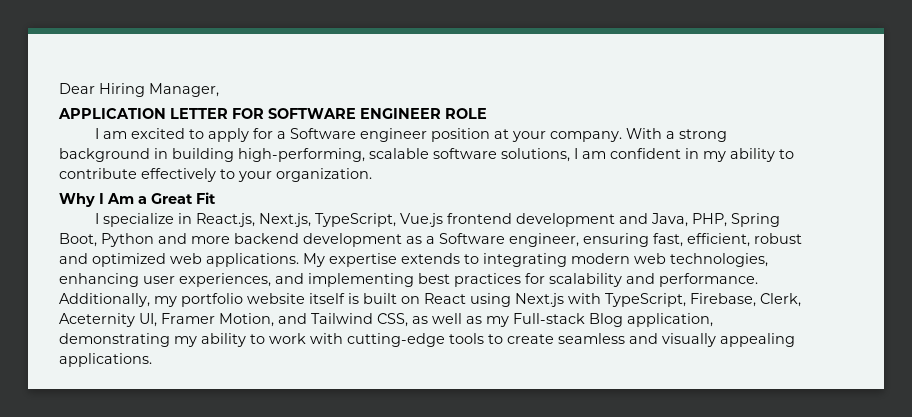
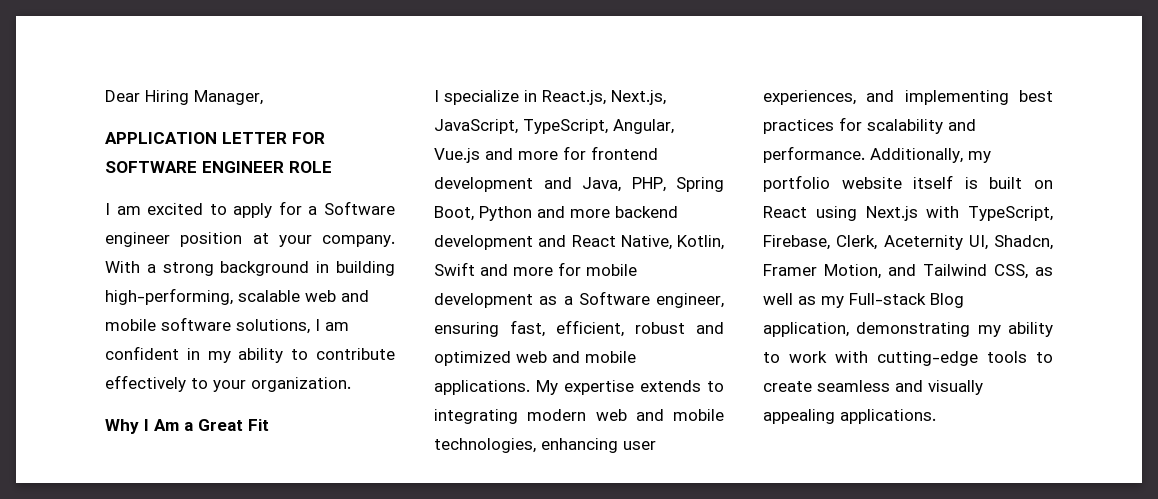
(429, 153) none -> [305,290,369,302] [105,319,156,331] web and mobile
[315,213,444,227] TypeScript, Vue.js -> [434,119,674,134] [434,146,586,163] JavaScript, TypeScript, Angular, Vue.js and more for
(402, 240) none -> [538,235,724,250] [434,262,637,276] [434,293,533,308] and React Native, Kotlin, Swift and more for mobile development
(202, 258) none -> [552,351,636,363] and mobile
(666, 258) none -> [635,409,724,421] and mobile
(157, 320) none -> [994,235,1053,250] Shadcn,

